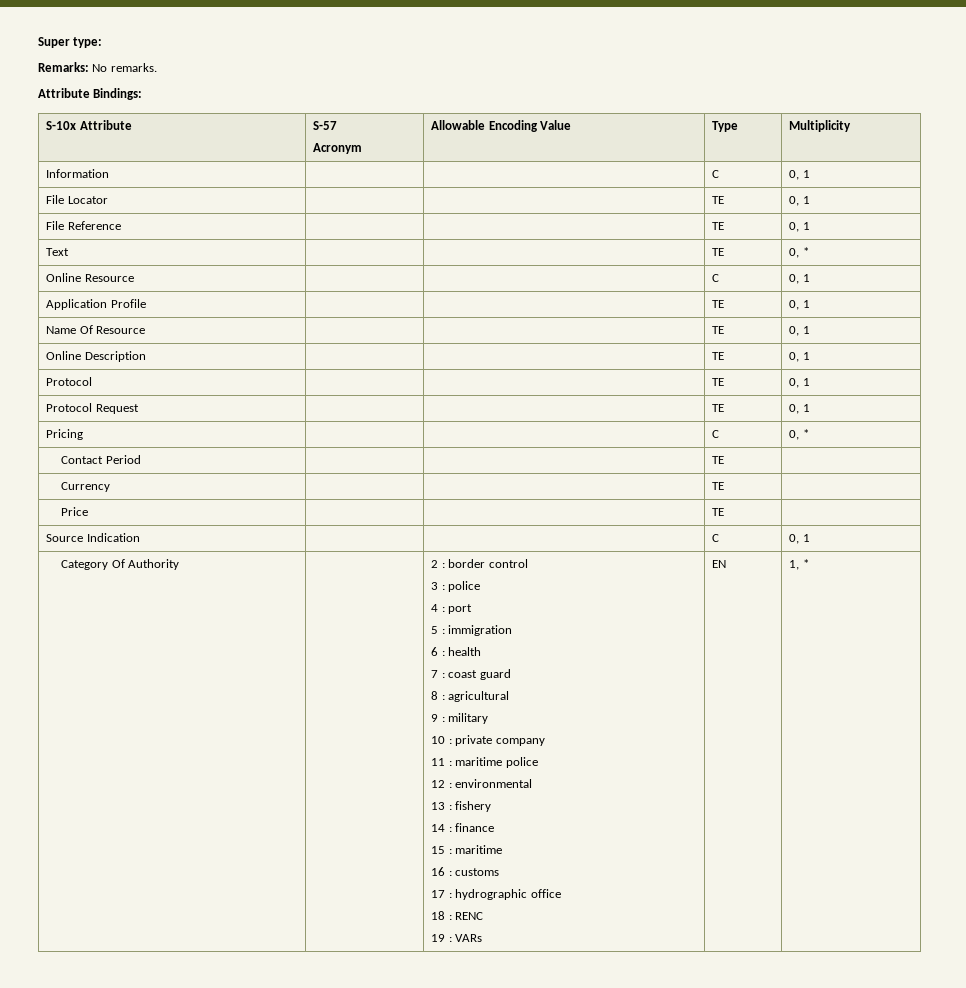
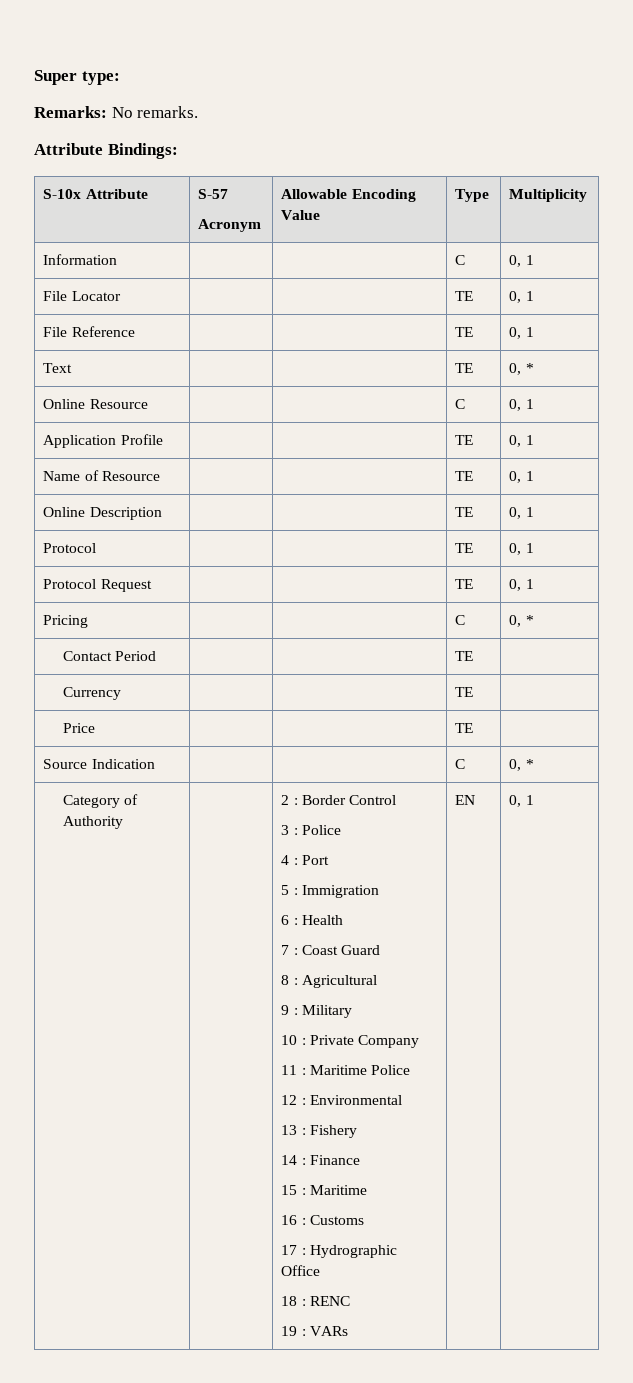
[79,325,93,334] Of -> [84,470,99,481] of
[802,534,810,542] 1 -> [525,759,534,769] *
[111,559,125,568] Of -> [124,794,139,805] of
[448,559,528,568] border control -> [301,795,397,805] Border Control
[448,581,481,592] police -> [301,825,341,835] Police
[448,604,473,614] port -> [301,855,329,865] Port
[448,625,513,636] immigration -> [301,885,379,898] Immigration
[448,647,482,656] health -> [301,915,343,925] Health
[448,669,511,680] coast guard -> [301,945,381,955] Coast Guard
[448,691,510,702] agricultural -> [301,975,377,988] Agricultural
[448,713,489,724] military -> [301,1005,352,1018] Military
[455,735,545,746] private company -> [309,1035,420,1048] Private Company
[455,757,538,768] maritime police -> [309,1065,411,1075] Maritime Police
[455,779,533,788] environmental -> [309,1095,402,1105] Environmental
[455,801,492,812] fishery -> [309,1125,357,1138] Fishery
[455,823,495,832] finance -> [309,1155,360,1165] Finance
[455,845,503,854] maritime -> [309,1185,367,1195] Maritime
[455,868,500,876] customs -> [309,1215,364,1225] Customs
[455,889,561,900] hydrographic office -> [309,1245,397,1258] [281,1265,321,1276] Hydrographic Office
[789,559,809,570] 1, * -> [509,795,534,807] 0, 1

